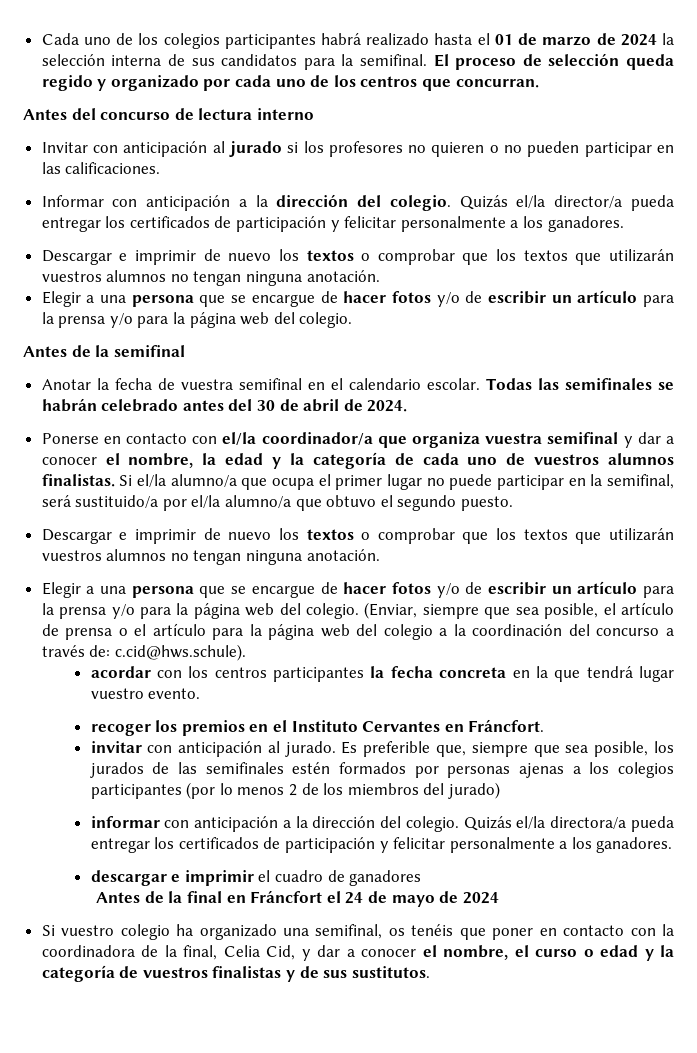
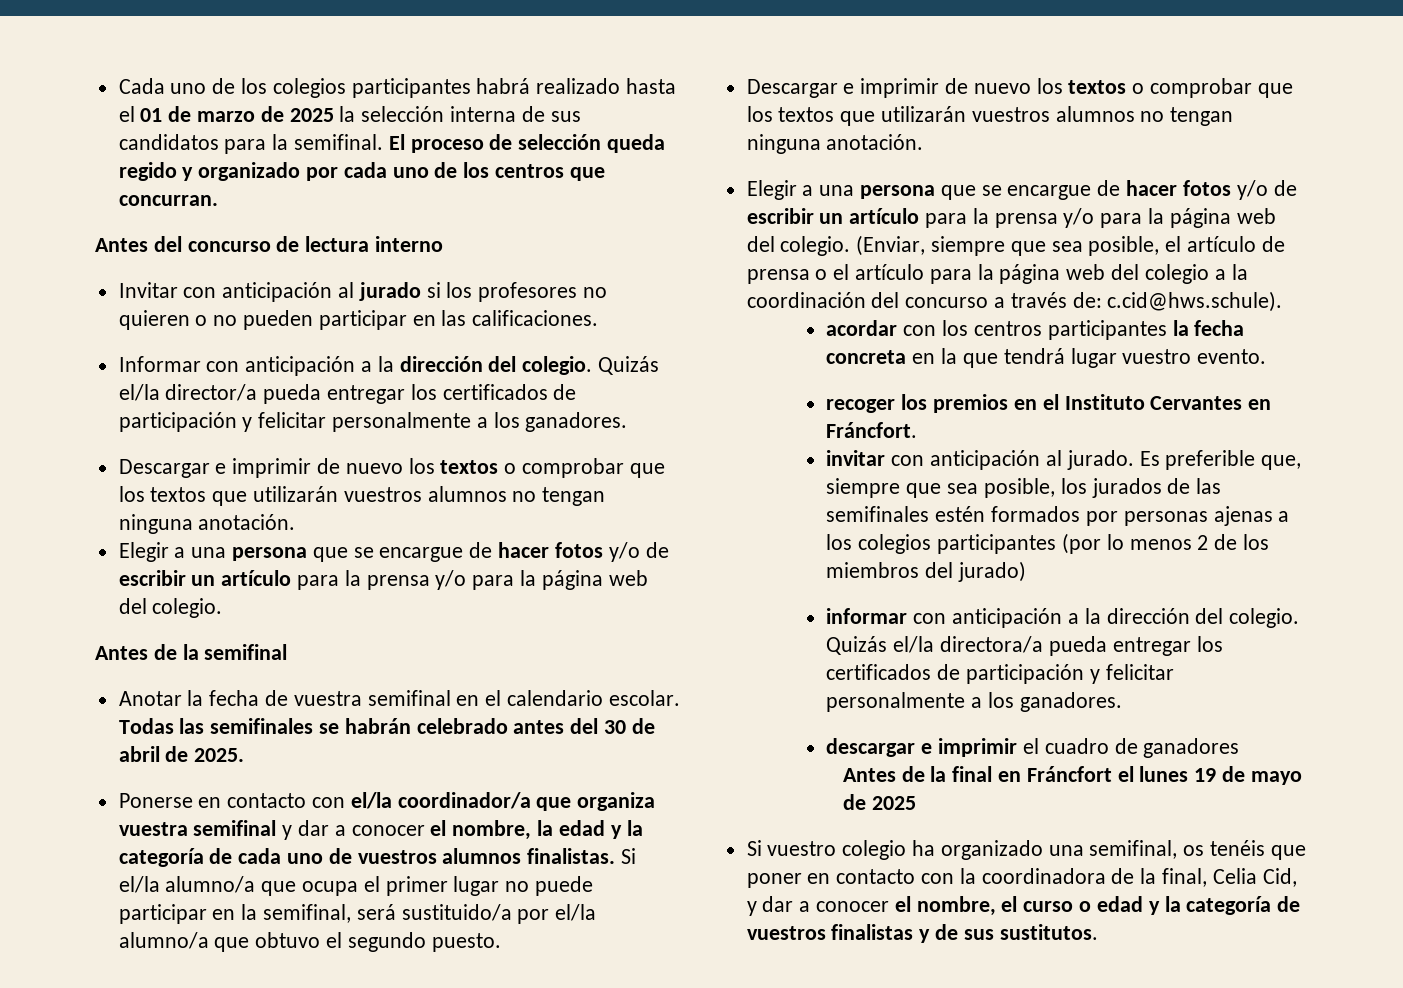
[620,34,657,46] 2024 -> [289,108,334,122] 2025
[367,400,408,412] 2024. -> [194,748,245,762] 2025.
[345,892,364,904] 24 -> [1139,766,1217,782] lunes 19
[462,892,499,904] 2024 -> [871,796,916,810] 2025

